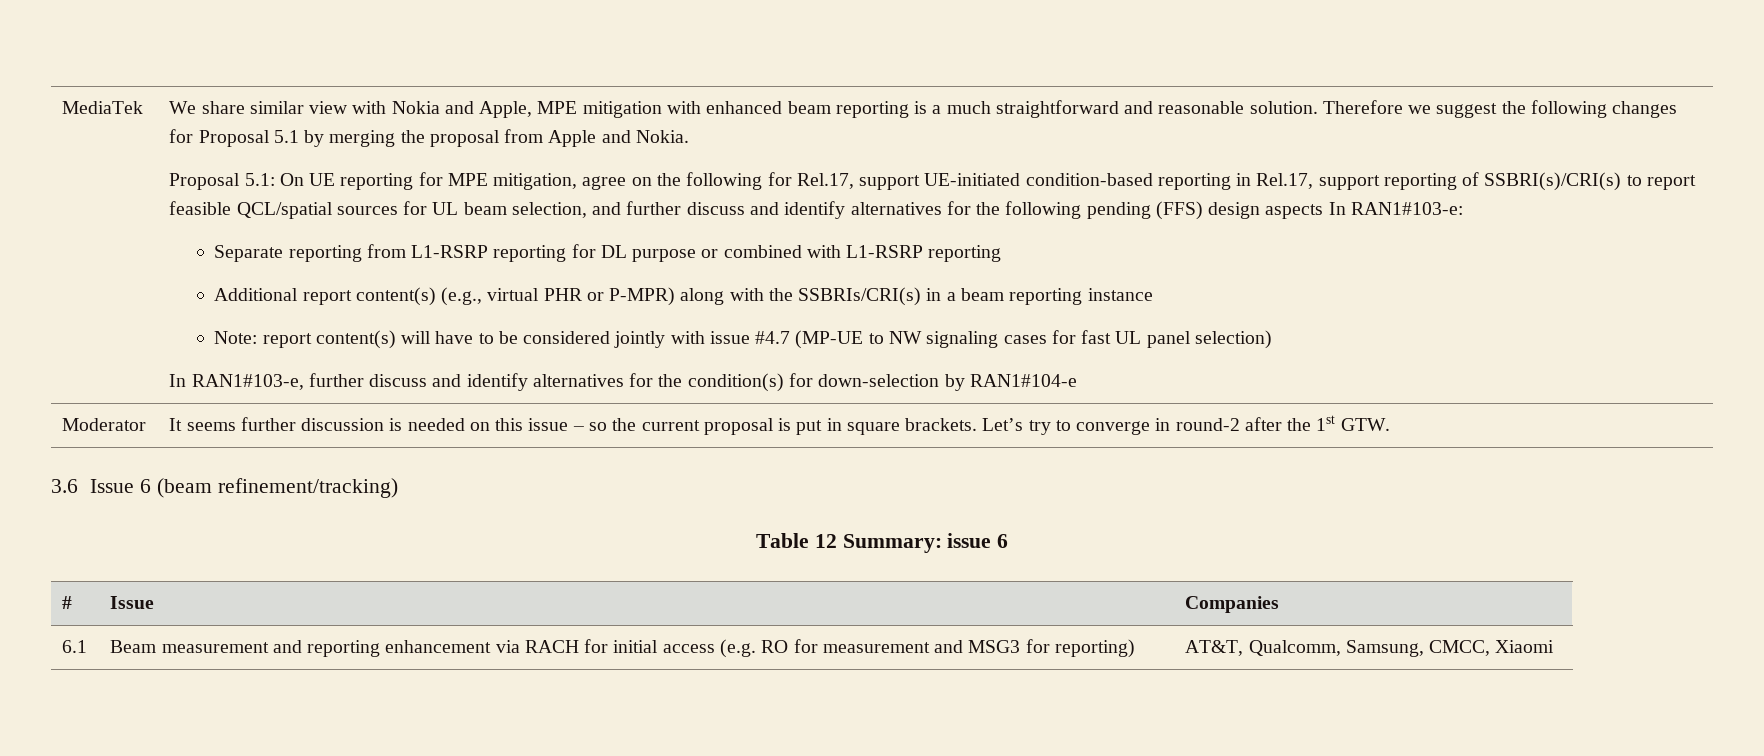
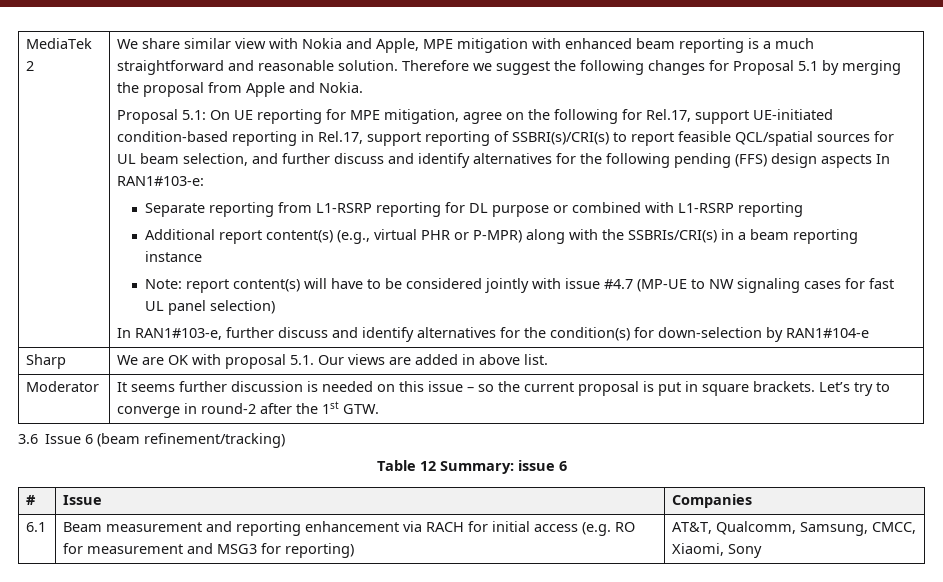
(144, 107) none -> [26,61,35,71] 2
(1077, 380) none -> [26,354,67,369] [117,354,549,369] // Sharp | We are OK with proposal 5.1. Our views are added in above list.
[1495,640,1555,653] Xiaomi -> [672,543,763,558] Xiaomi, Sony

